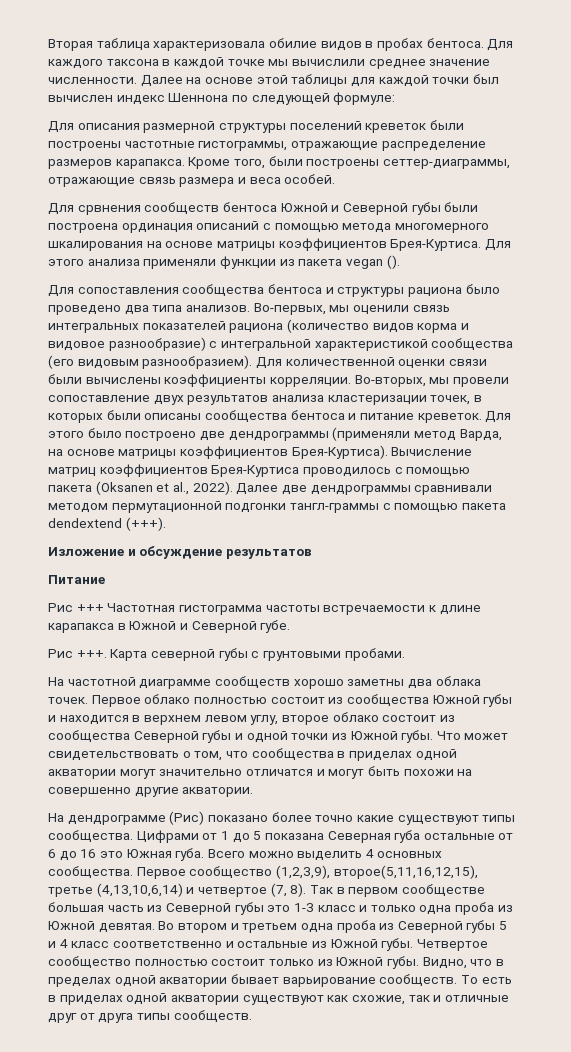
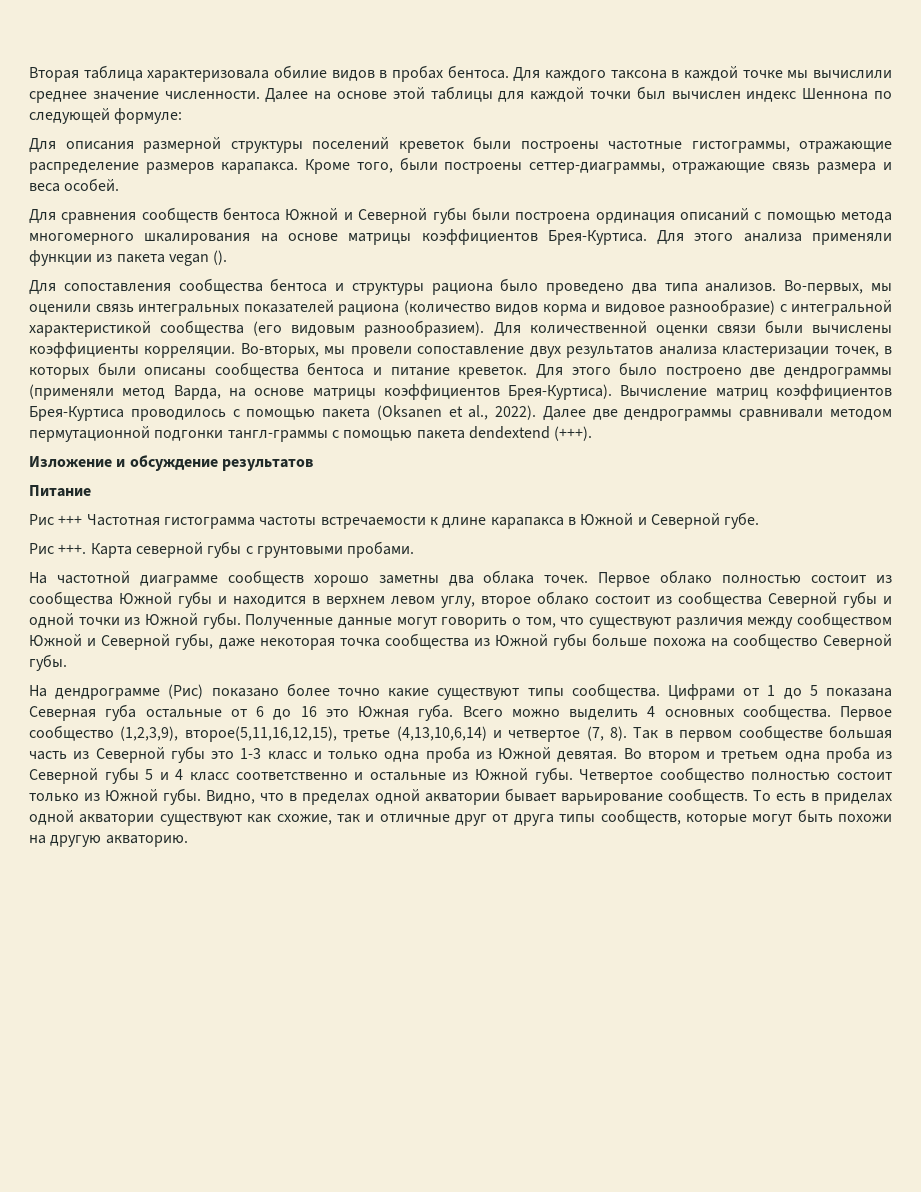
[77,205,141,215] срвнения -> [61,212,137,224] сравнения
[436,731,509,740] [48,748,457,761] [48,766,473,779] [48,787,254,797] Что может свидетельствовать о том, что сообщества в приделах одной акватории могут значительно отличатся и могут быть похожи на совершенно другие акватории. -> [245,612,892,629] [29,633,892,650] [29,654,67,671] Полученные данные могут говорить о том, что существуют различия между сообществом Южной и Северной губы, даже некоторая точка сообщества из Южной губы больше похожа на сообщество Северной губы.
[173,1010,252,1023] сообществ. -> [600,809,892,826] [29,835,188,847] сообществ, которые могут быть похожи на другую акваторию.

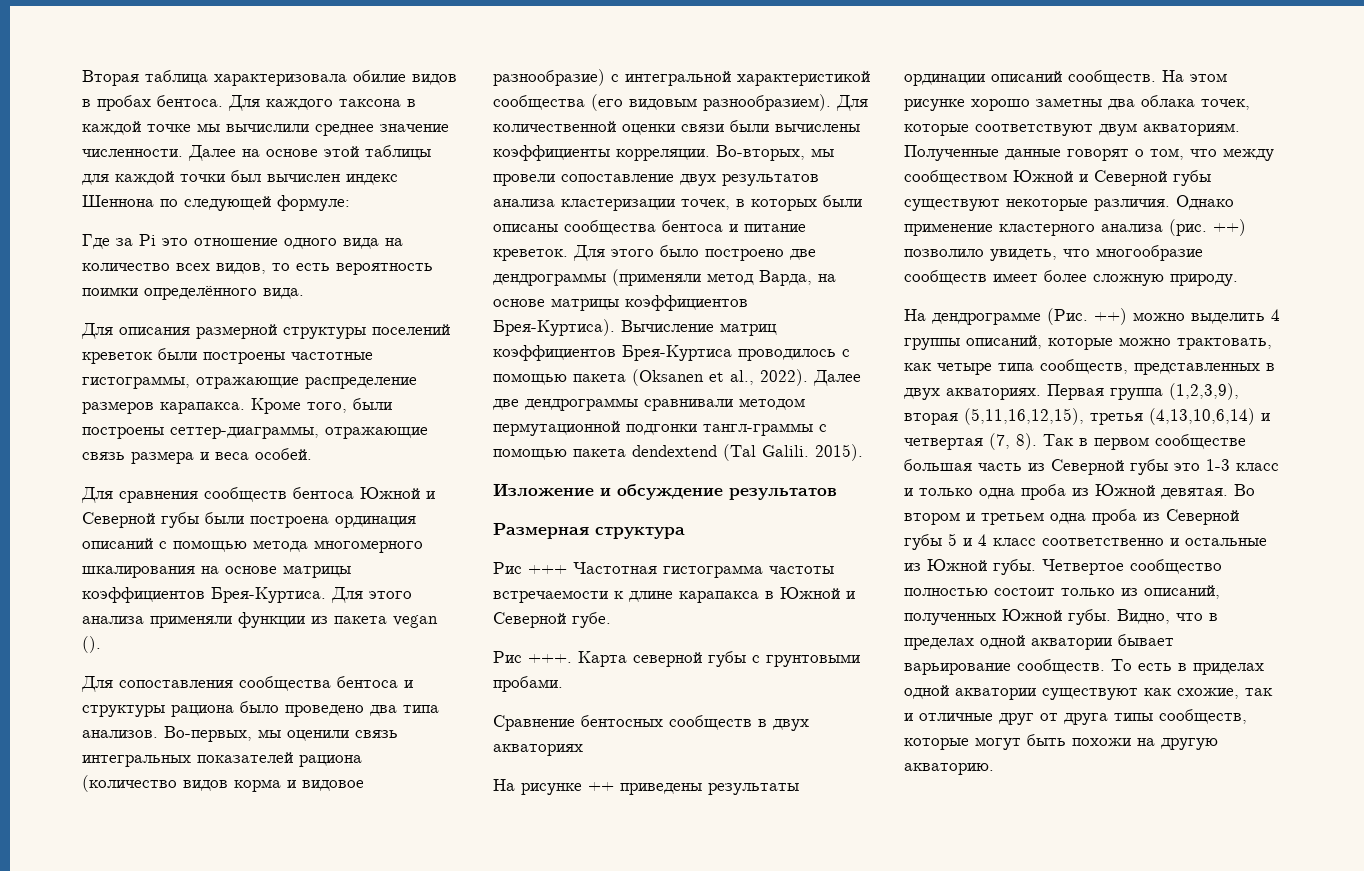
(183, 116) none -> [82,234,403,249] [82,263,433,275] [82,286,304,300] // Где за Pi это отношение одного вида на количество всех видов, то есть вероятность поимки определённого вида.
[554,426,593,441] (+++). -> [723,444,863,461] (Tal Galili. 2015).
[29,485,91,497] Питание -> [493,523,685,539] Размерная структура
[29,570,892,587] [29,591,892,608] [29,612,508,629] На частотной диаграмме сообществ хорошо заметны два облака точек. Первое облако полностью состоит из сообщества Южной губы и находится в верхнем левом углу, второе облако состоит из сообщества Северной губы и одной точки из Южной губы. Полученные данные могут говорить -> [493,715,809,731] [493,744,583,756] [493,779,799,795] [904,70,1227,86] [904,95,1250,111] [904,123,1240,136] [904,145,1129,161] Сравнение бентосных сообществ в двух акваториях // На рисунке ++ приведены результаты ординации описаний сообществ. На этом рисунке хорошо заметны два облака точек, которые соответствуют двум акваториям. Полученные данные говорят
[589,617,743,629] существуют различия -> (1217, 153) none
[175,633,892,650] [29,654,67,671] [29,683,893,700] [29,704,892,721] [29,725,391,742] губы, даже некоторая точка сообщества из Южной губы больше похожа на сообщество Северной губы. // На дендрограмме (Рис) показано более точно какие существуют типы сообщества. Цифрами от 1 до 5 показана Северная губа остальные от 6 до 16 это Южная губа. Всего можно выделить 4 основных сообщества. Первое сообщество (1,2,3,9), второе(5,11,16,12,15), третье -> [1173,170,1211,186] [904,195,1234,211] [904,219,1246,236] [904,245,1203,261] [904,270,1238,286] [904,308,1280,325] [904,335,1272,350] [904,359,1275,375] [904,383,1239,400] [904,408,1143,425] губы существуют некоторые различия. Однако применение кластерного анализа (рис. ++) позволило увидеть, что многообразие сообществ имеет более сложную природу. // На дендрограмме (Рис. ++) можно выделить 4 группы описаний, которые можно трактовать, как четыре типа сообществ, представленных в двух акваториях. Первая группа (1,2,3,9), вторая (5,11,16,12,15), третья
[508,730,581,742] четвертое -> [904,438,983,450] четвертая
(101, 797) none -> [1144,585,1220,599] [904,613,996,625] описаний, полученных

